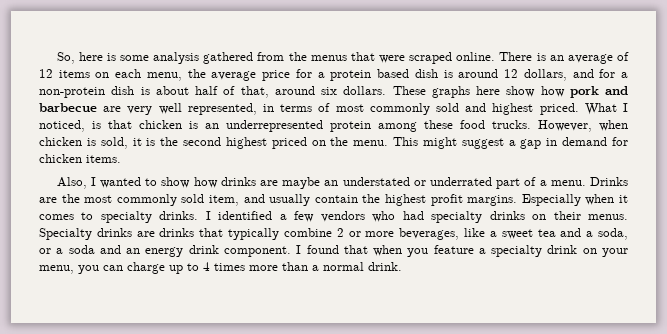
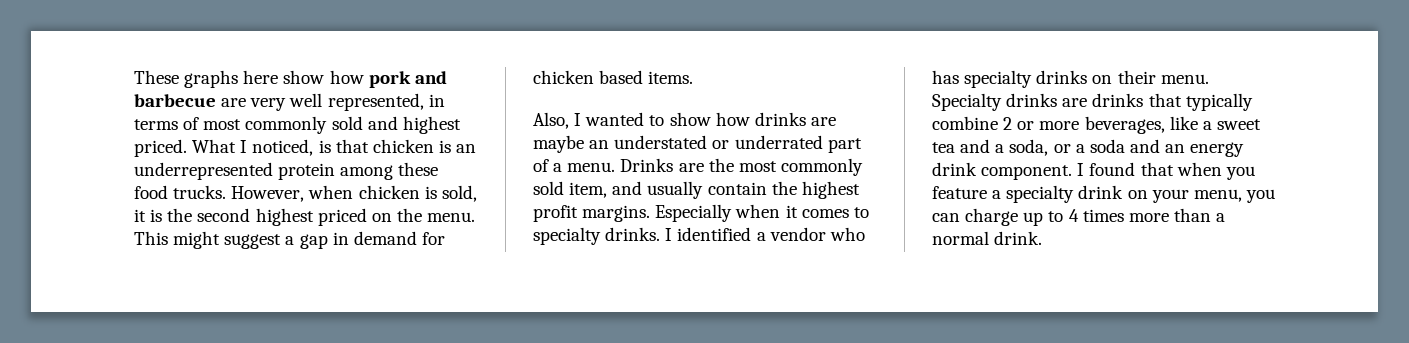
[56,52,630,64] [39,69,628,81] [39,86,387,98] So, here is some analysis gathered from the menus that were scraped online. There is an average of 12 items on each menu, the average price for a protein based dish is around 12 dollars, and for a non-protein dish is about half of that, around six dollars. -> (134, 77) none
(82, 158) none -> [599,70,644,84] based
[294,211,424,222] few vendors who had -> [769,227,865,241] [932,70,959,84] vendor who has
[587,214,628,220] menus. -> [1160,74,1209,84] menu.

